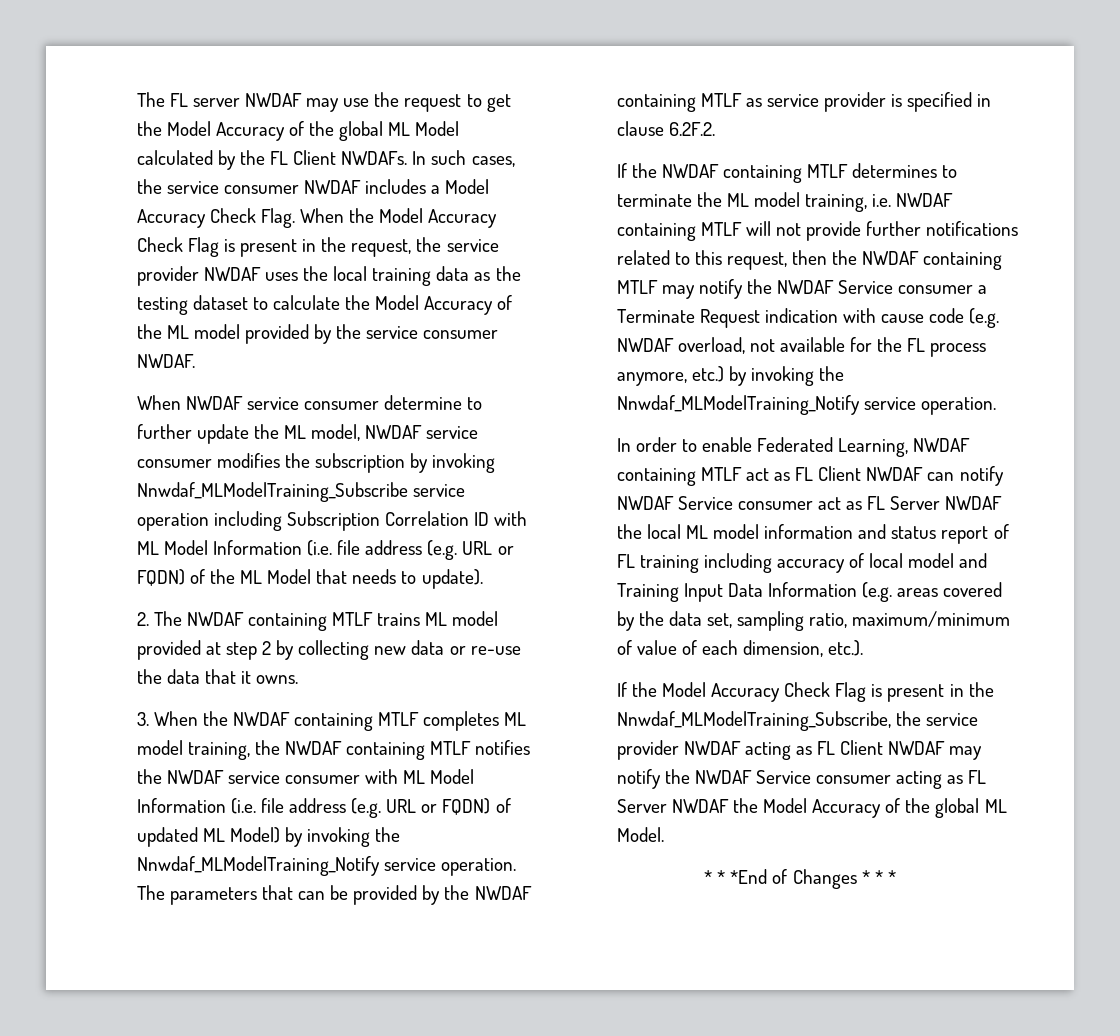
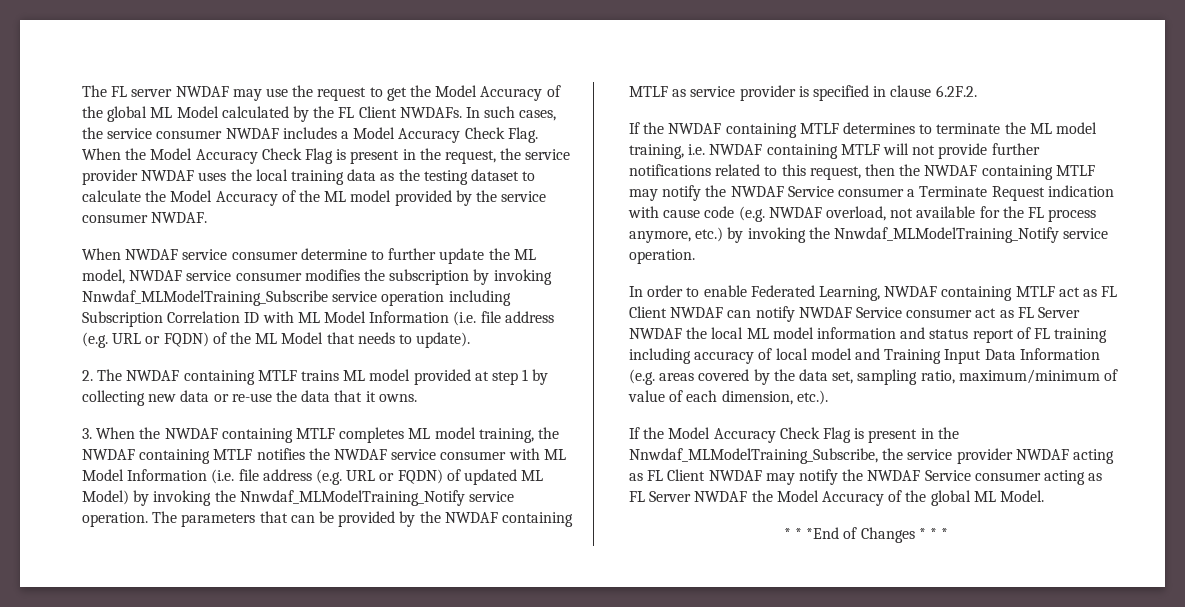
[261,641,271,655] 2 -> [522,369,529,381] 1

